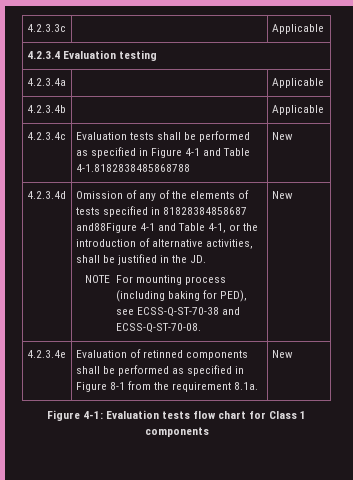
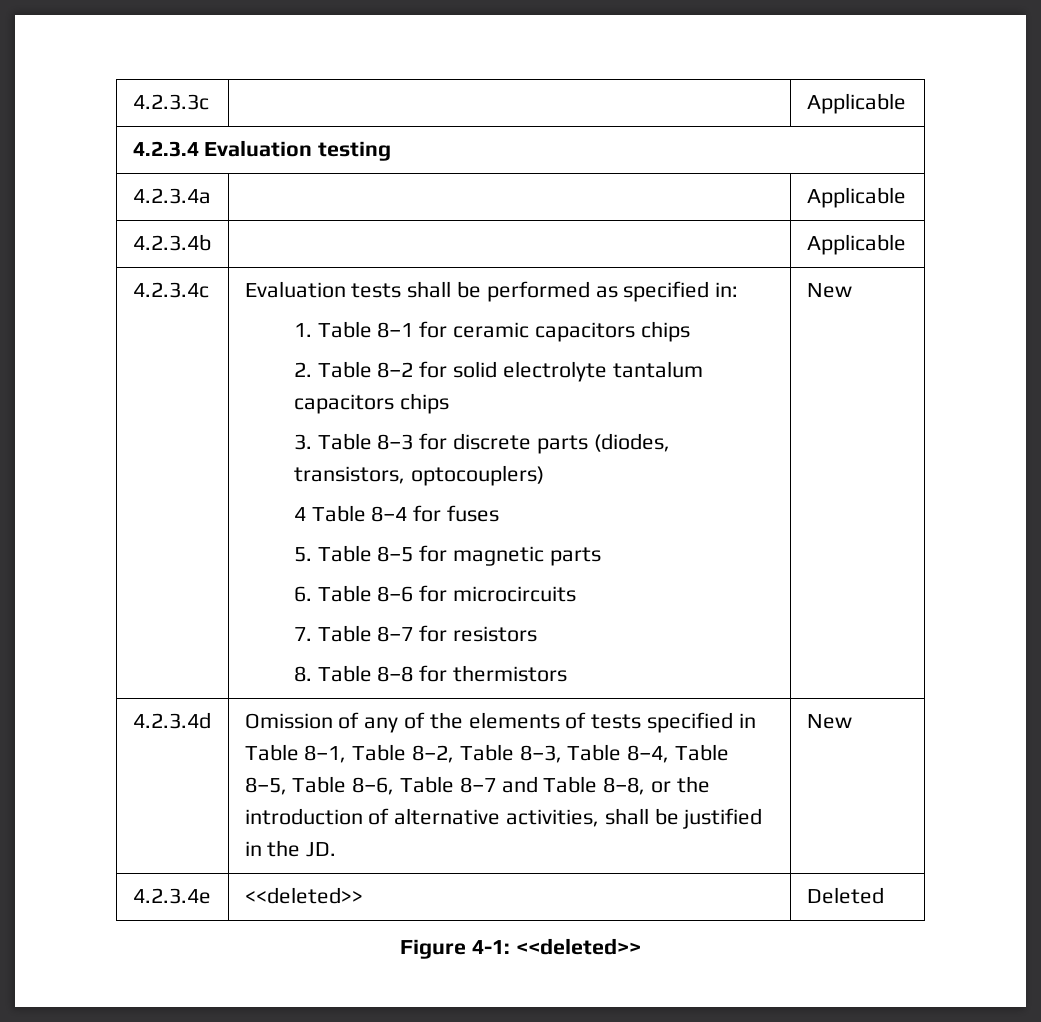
[139,148,251,158] [75,164,190,172] in Figure 4-1 and Table 4-1.8182838485868788 -> [715,282,739,297] [293,321,690,342] [293,361,703,382] [293,393,449,414] [293,433,670,454] [293,465,544,486] [293,505,499,522] [293,545,601,566] [293,585,576,602] [293,625,537,642] [293,665,567,682] in: // 1. Table 8–1 for ceramic capacitors chips // 2. Table 8–2 for solid electrolyte tantalum capacitors chips // 3. Table 8–3 for discrete parts (diodes, transistors, optocouplers) // 4 Table 8–4 for fuses // 5. Table 8–5 for magnetic parts // 6. Table 8–6 for microcircuits // 7. Table 8–7 for resistors // 8. Table 8–8 for thermistors
[163,207,248,215] [75,223,227,233] 81828384858687 and88Figure 4-1 and Table 4-1, -> [244,744,729,763] [244,776,646,795] Table 8–1, Table 8–2, Table 8–3, Table 8–4, Table 8–5, Table 8–6, Table 8–7 and Table 8–8,
[85,275,227,285] [116,290,248,302] [116,307,241,317] [116,323,202,333] [271,191,293,199] [26,350,66,358] [75,349,249,360] [75,365,245,376] [75,381,259,392] [271,350,293,358] [46,410,307,421] [144,427,209,437] // NOTE For mounting process (including baking for PED), see ECSS-Q-ST-70-38 and ECSS-Q-ST-70-08. | New // 4.2.3.4e | Evaluation of retinned components shall be performed as specified in Figure 8-1 from the requirement 8.1a. | New // Figure 4-1: Evaluation tests flow chart for Class 1 components -> [806,714,852,729] [132,888,211,904] [244,887,363,904] [806,887,884,904] [400,938,641,959] | New // 4.2.3.4e | <<deleted>> | Deleted // Figure 4-1: <<deleted>>

